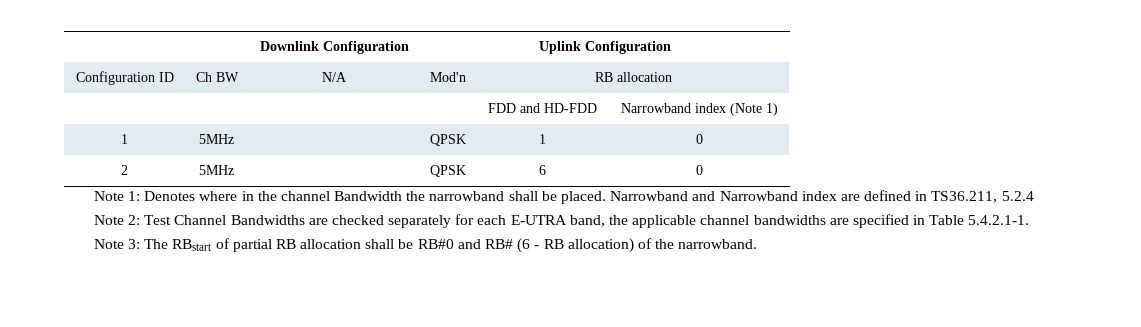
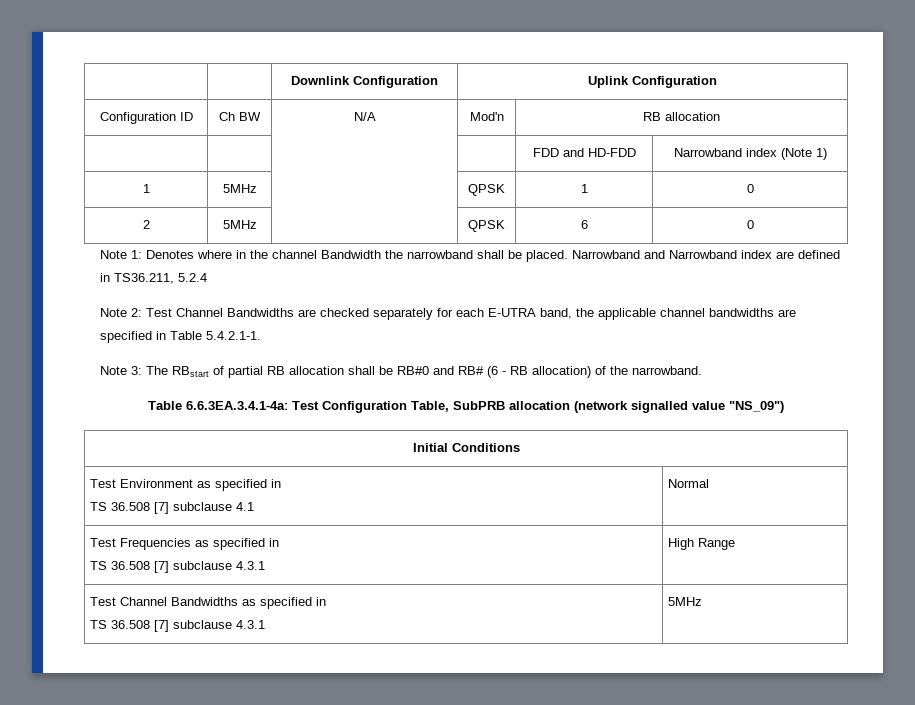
(758, 244) none -> [148,401,784,413] [412,443,520,452] [89,479,281,491] [89,502,254,514] [667,479,709,488] [89,538,279,550] [89,561,265,573] [667,538,735,550] [89,597,326,609] [89,620,265,632] [667,597,702,606] // Table 6.6.3EA.3.4.1-4a: Test Configuration Table, SubPRB allocation (network signalled value "NS_09") // Initial Conditions // Test Environment as specified in // TS 36.508 [7] subclause 4.1 | Normal // Test Frequencies as specified in // TS 36.508 [7] subclause 4.3.1 | High Range // Test Channel Bandwidths as specified in // TS 36.508 [7] subclause 4.3.1 | 5MHz

